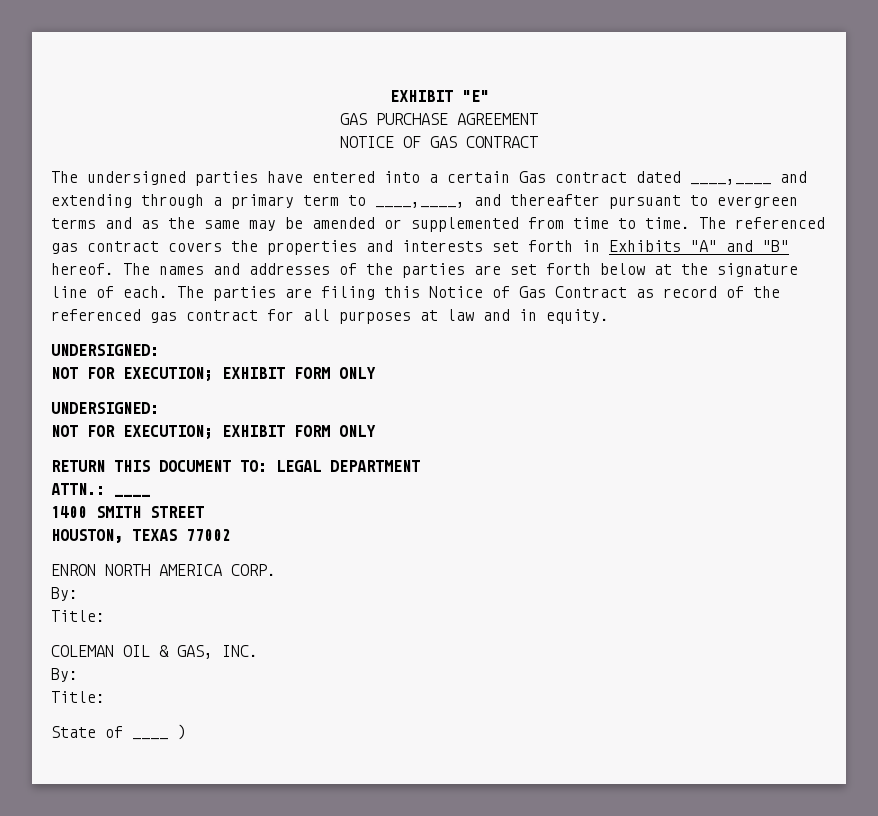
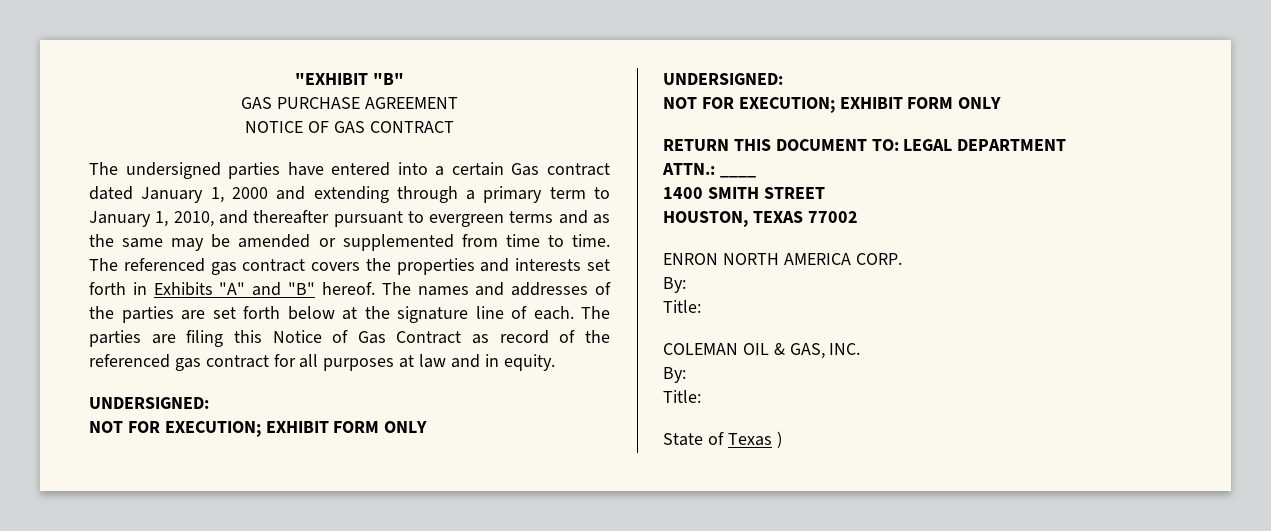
[389,90,489,102] EXHIBIT "E" -> [295,73,404,85] "EXHIBIT "B"
[690,179,771,185] ____,____ -> [141,187,268,203] January 1, 2000
[375,202,465,208] ____,____, -> [89,211,214,227] January 1, 2010,
[132,738,168,740] ____ -> [727,433,772,446] Texas

